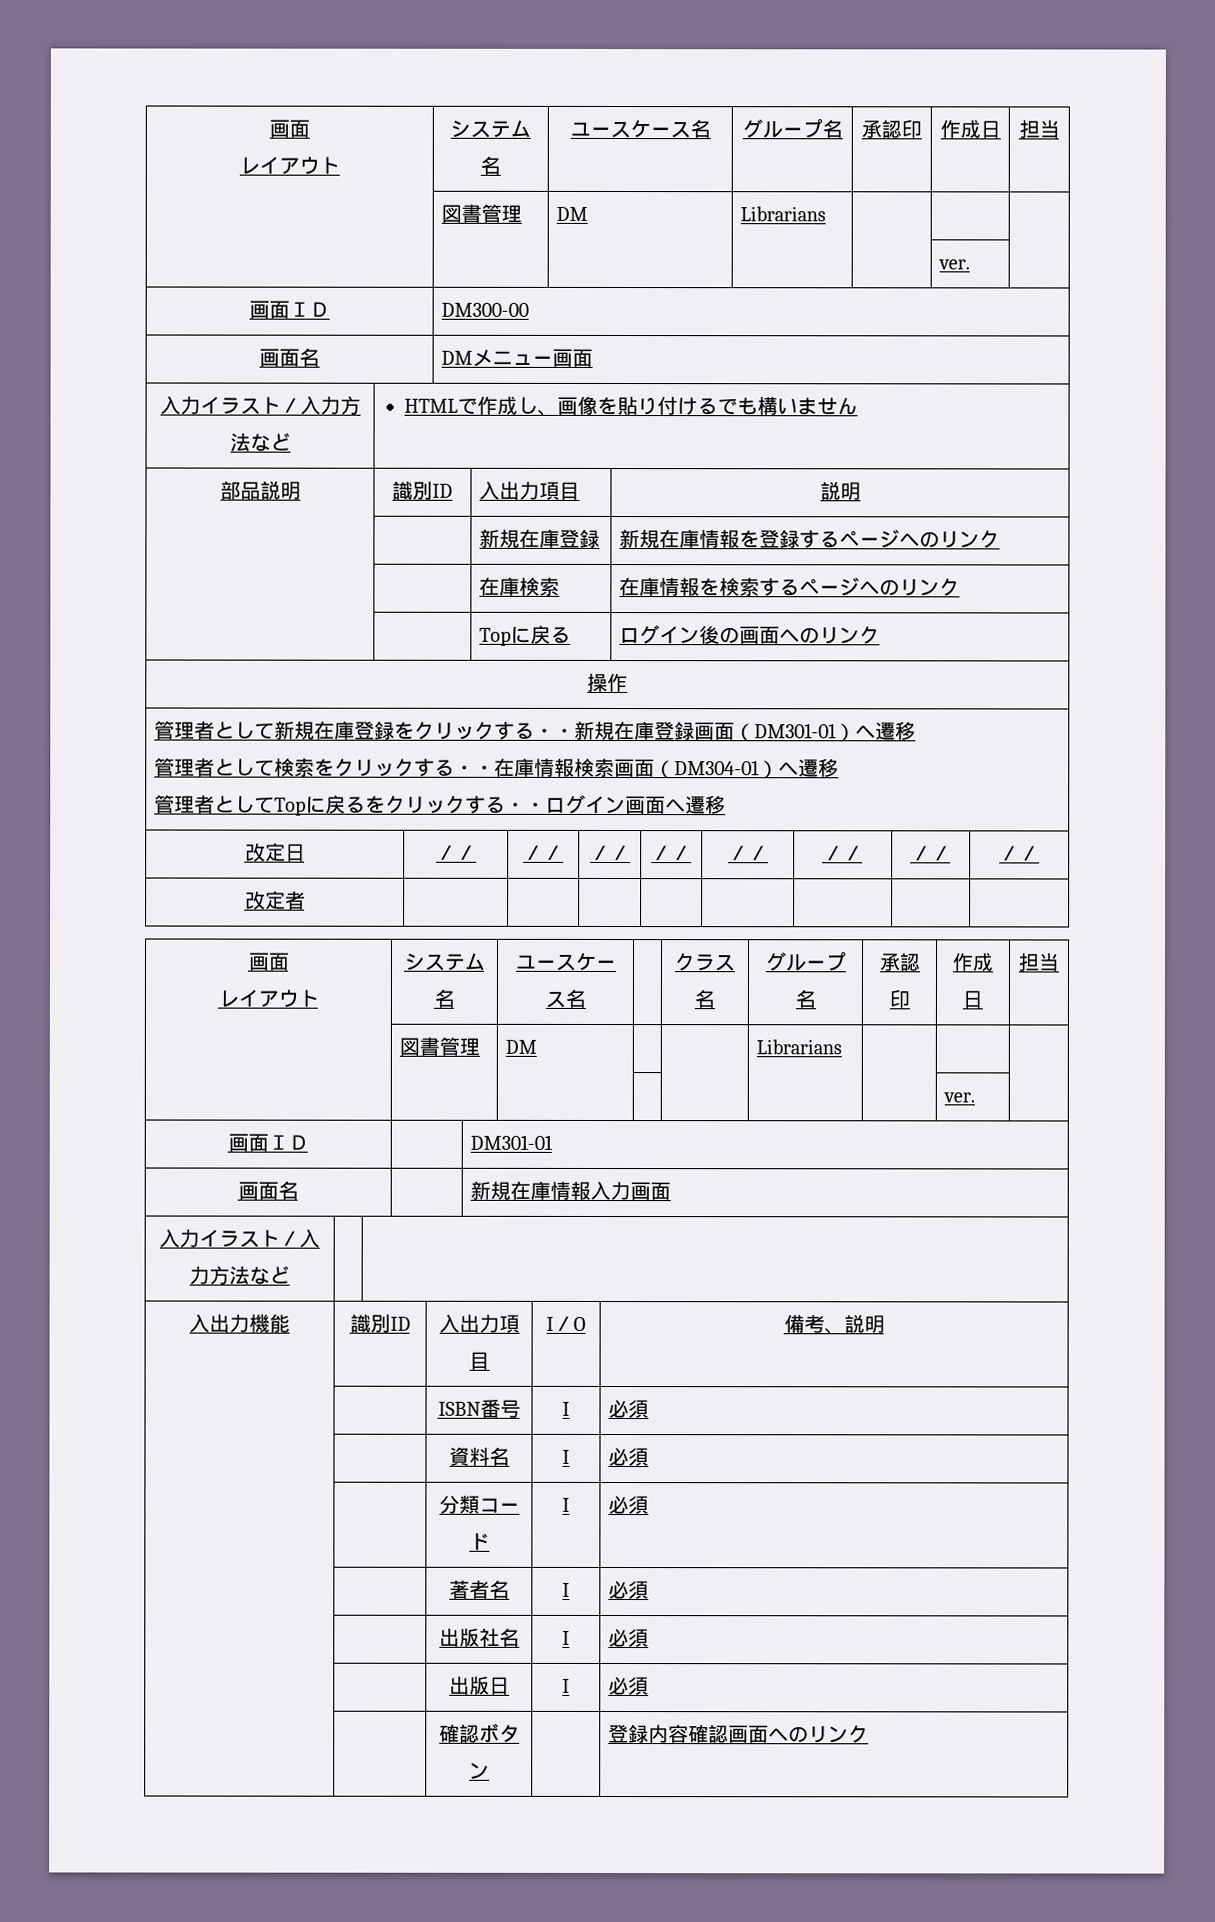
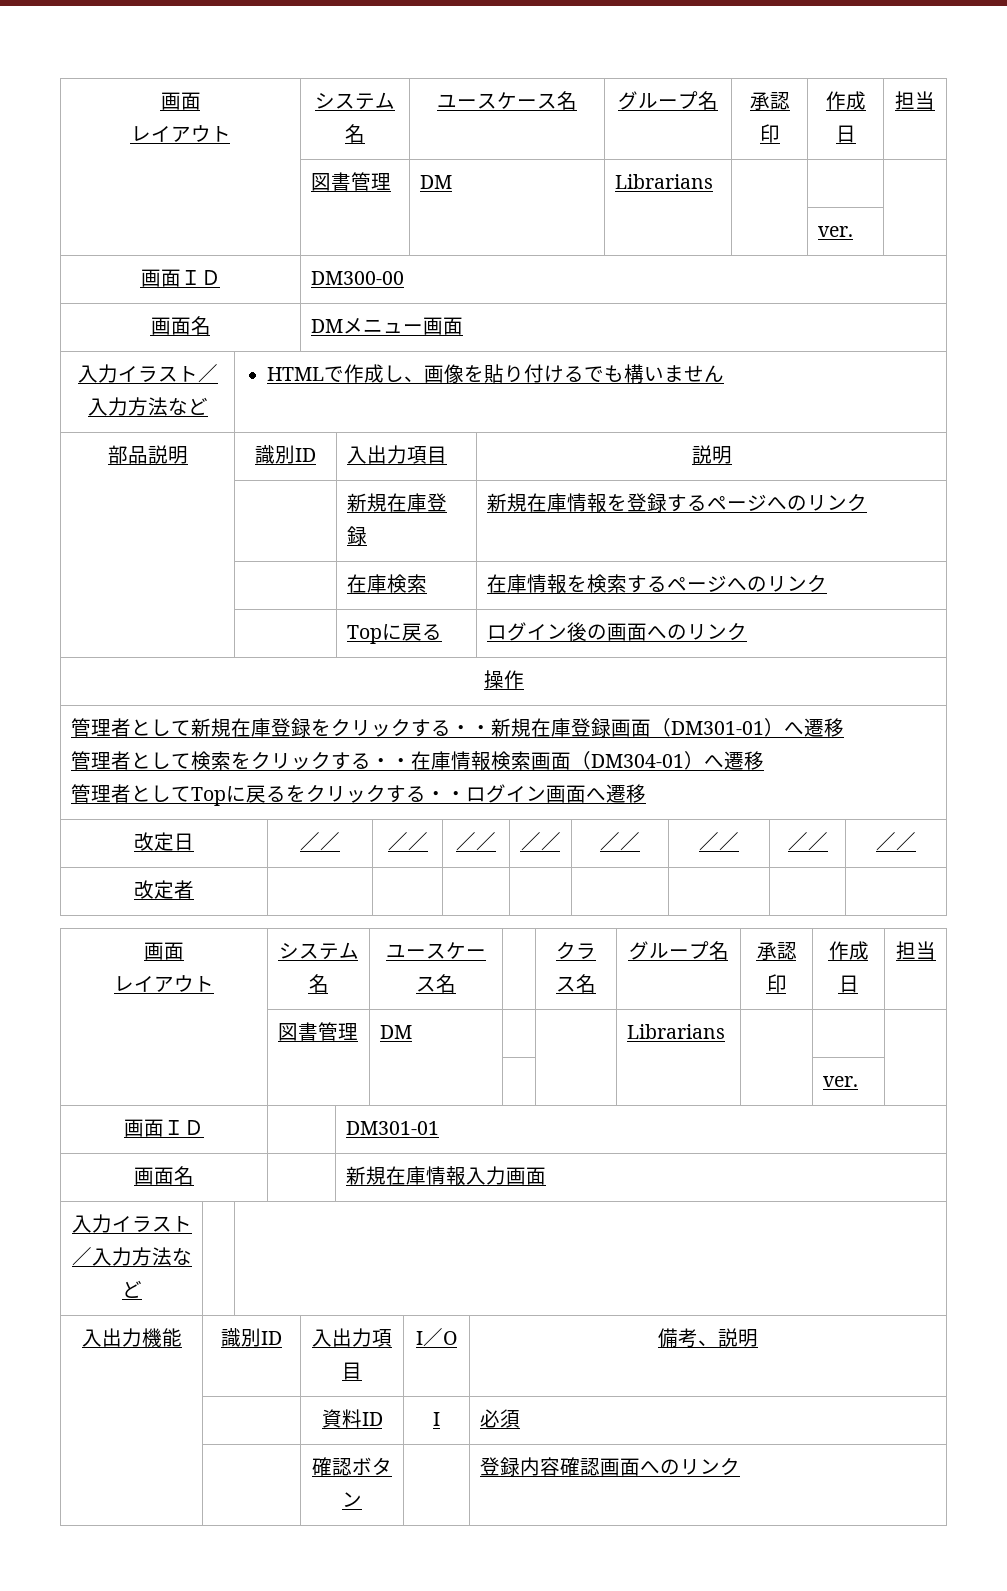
[437,1398,521,1418] [562,1401,570,1416] [607,1400,649,1419] [448,1446,510,1466] [562,1449,570,1464] [607,1448,649,1467] [438,1494,520,1514] [468,1532,490,1551] [562,1497,570,1512] [607,1496,649,1515] [448,1579,510,1599] [562,1582,570,1597] [607,1581,649,1600] [438,1627,520,1647] [562,1630,570,1645] [607,1629,649,1648] [448,1675,510,1695] ISBN番号 | I | 必須 // | | 資料名 | I | 必須 // | | 分類コード | I | 必須 // | | 著者名 | I | 必須 // | | 出版社名 | I | 必須 // | | 出版日 -> [321,1409,383,1428] 資料ID

